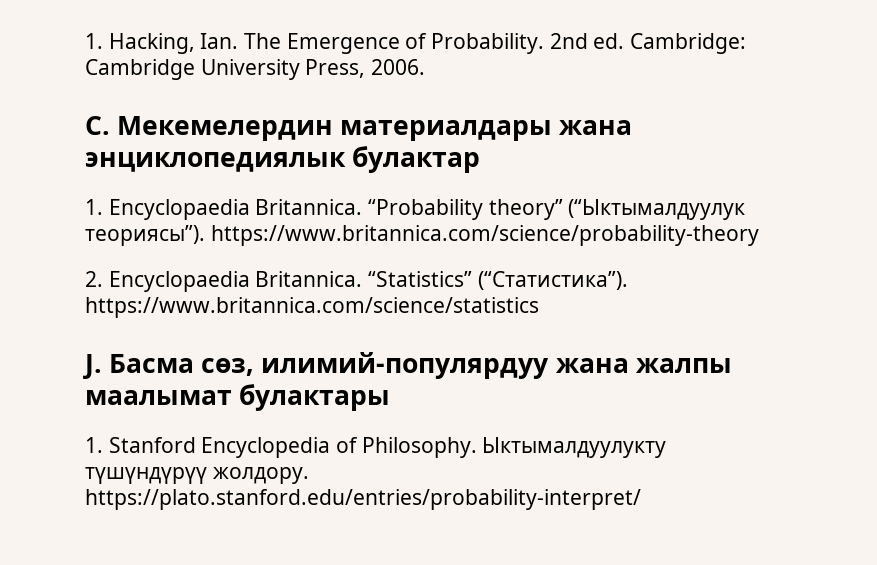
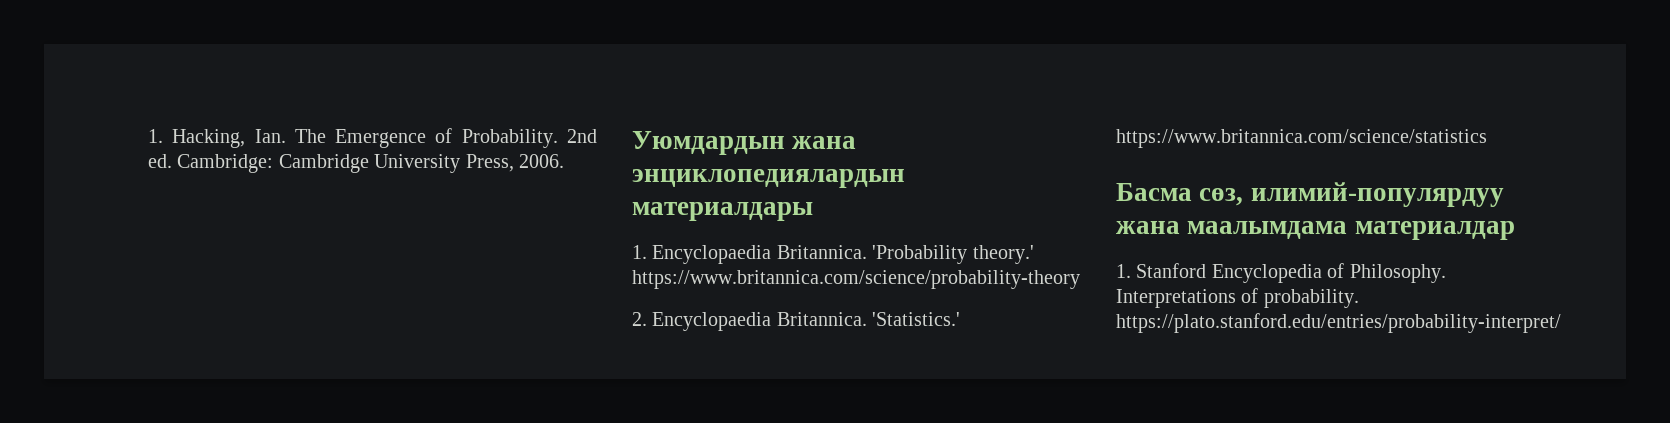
[85,116,633,141] [85,146,481,173] C. Мекемелердин материалдары жана энциклопедиялык булактар -> [632,131,857,155] [632,169,905,188] [632,202,813,221] Уюмдардын жана энциклопедиялардын материалдары
[368,199,746,220] [85,225,205,246] “Probability theory” (“Ыктымалдуулук теориясы”). -> [872,245,1034,264] 'Probability theory.'
[368,271,628,290] “Statistics” (“Статистика”). -> [872,312,961,326] 'Statistics.'
[83,354,102,379] J. -> (1487, 138) none
[635,358,732,373] [85,384,391,411] жалпы маалымат булактары -> [1187,221,1515,240] маалымдама материалдар
[482,437,667,458] [85,467,309,484] Ыктымалдуулукту түшүндүрүү жолдору. -> [1116,288,1359,308] Interpretations of probability.

